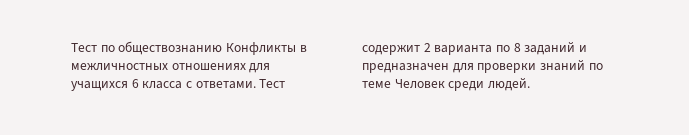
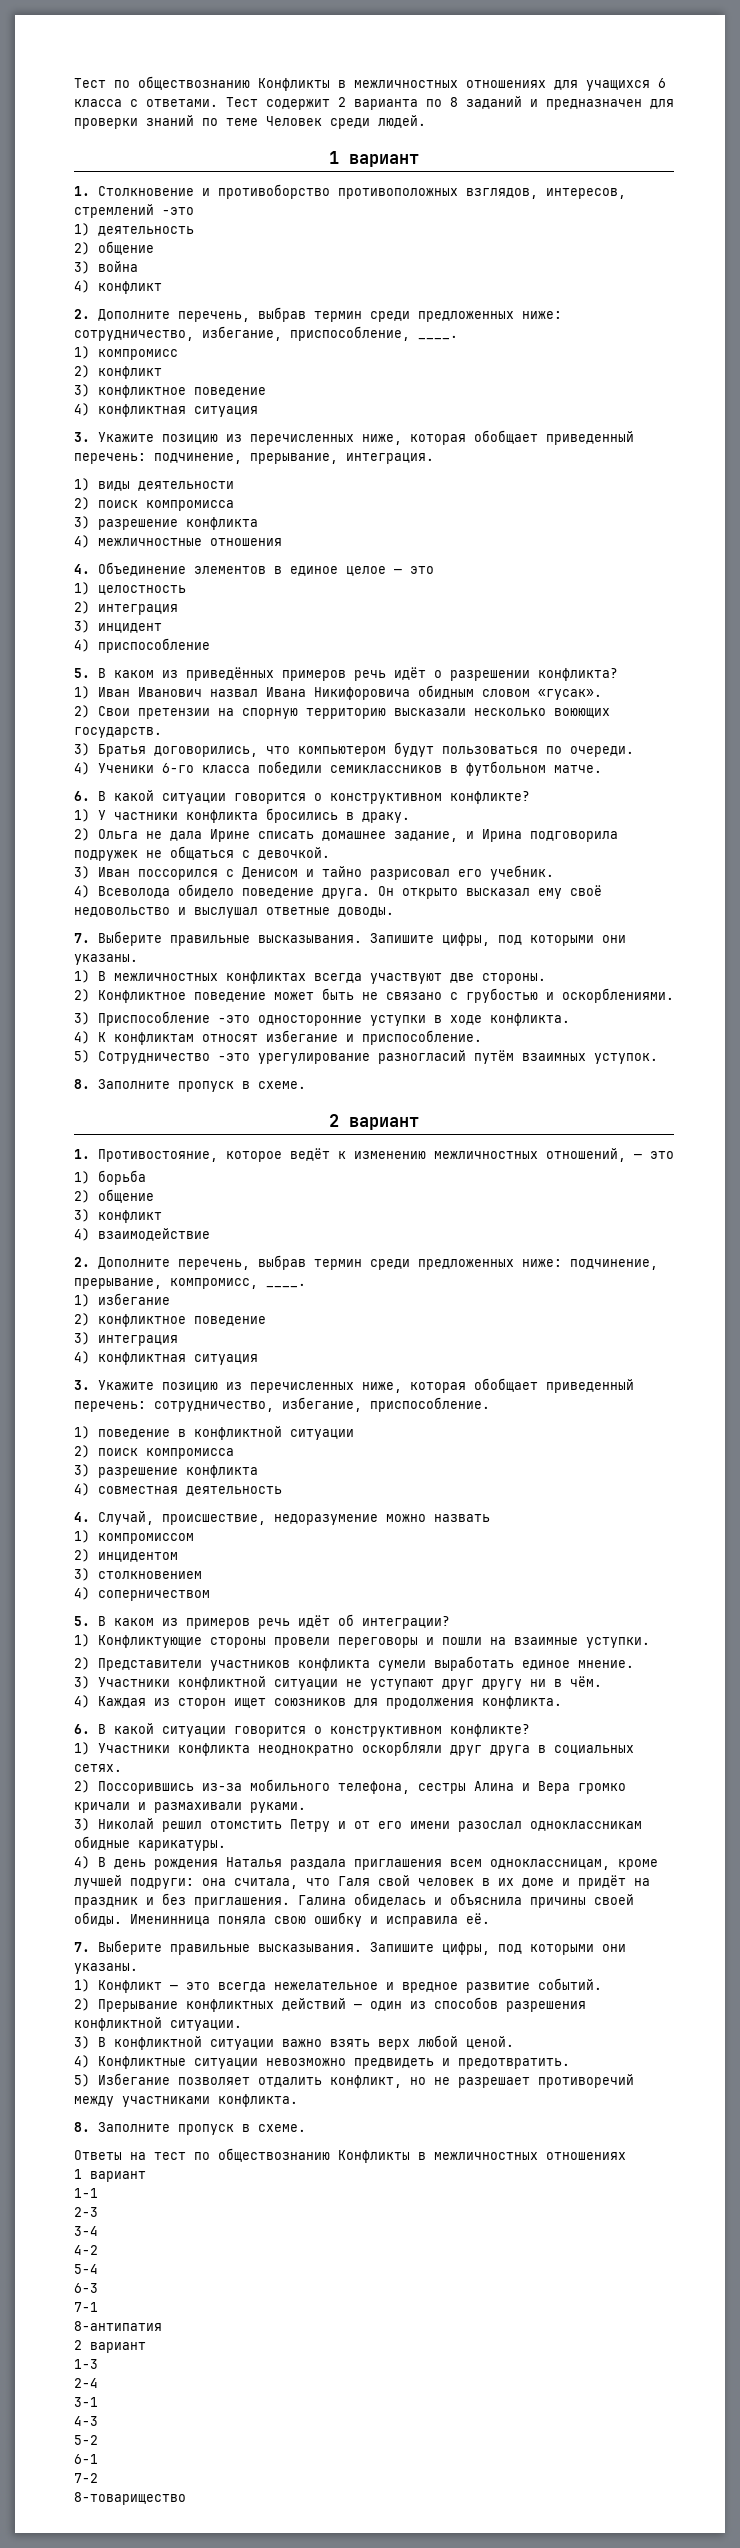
(530, 84) none -> [329,151,419,167] [74,184,626,199] [74,204,194,218] [74,223,194,236] [74,241,154,255] [74,261,138,274] [74,280,162,294] [74,307,562,322] [74,326,458,341] [74,346,178,360] [74,365,162,379] [74,384,266,398] [74,403,258,417] [74,430,634,445] [74,453,434,464] [74,478,234,491] [74,497,234,511] [74,516,258,530] [74,535,282,548] [74,562,434,576] [74,582,186,595] [74,601,178,615] [74,620,162,633] [74,638,210,653] [74,667,618,681] [74,685,602,700] [74,705,610,719] [74,727,162,738] [74,742,634,757] [74,761,602,776] [74,790,530,804] [74,808,410,823] [74,828,618,842] [74,846,330,861] [74,865,554,880] [74,884,602,899] [74,907,394,918] [74,931,626,946] [74,954,138,965] [74,970,546,984] [74,988,674,1003] [74,1011,570,1026] [74,1030,482,1045] [74,1050,658,1064] [74,1079,306,1092] [329,1114,419,1130] [74,1148,674,1162] [74,1170,146,1185] [74,1189,154,1203] [74,1209,162,1223] [74,1228,210,1241] [74,1255,658,1270] [74,1278,306,1289] [74,1293,170,1307] [74,1313,266,1327] [74,1332,178,1346] [74,1351,258,1365] [74,1378,634,1393] [74,1397,490,1412] [74,1426,354,1440] [74,1445,234,1459] [74,1464,258,1478] [74,1483,282,1496] [74,1511,490,1525] [74,1530,194,1544] [74,1549,178,1562] [74,1568,202,1581] [74,1587,210,1601] [74,1614,450,1629] [74,1634,650,1648] [74,1656,634,1671] [74,1676,602,1690] [74,1695,562,1709] [74,1723,530,1737] [74,1741,634,1756] [74,1764,122,1772] [74,1779,626,1794] [74,1802,306,1813] [74,1818,642,1832] [74,1836,226,1851] [74,1856,658,1870] [74,1875,650,1889] [74,1893,634,1908] [74,1912,490,1927] [74,1940,626,1955] [74,1963,138,1974] [74,1978,602,1993] [74,1997,586,2012] [74,2017,242,2031] [74,2035,514,2050] [74,2055,570,2069] [74,2073,634,2088] [74,2094,298,2107] [74,2122,306,2135] [74,2148,626,2163] [74,2169,146,2182] [74,2188,98,2198] [74,2207,98,2217] [74,2226,98,2236] [74,2245,98,2255] [74,2264,98,2274] [74,2283,98,2293] [74,2302,98,2312] [74,2321,162,2331] [74,2340,146,2353] [74,2359,98,2369] [74,2378,98,2388] [74,2397,98,2407] [74,2416,98,2426] [74,2435,98,2445] [74,2454,98,2464] [74,2473,98,2483] [74,2492,186,2505] // 1 вариант // 1. Столкновение и противоборство противоположных взглядов, интересов, стремлений -это // 1) деятельность // 2) общение // 3) война // 4) конфликт // 2. Дополните перечень, выбрав термин среди предложенных ниже: сотрудничество, избегание, приспособление, ____. // 1) компромисс // 2) конфликт // 3) конфликтное поведение // 4) конфликтная ситуация // 3. Укажите позицию из перечисленных ниже, которая обобщает приведенный перечень: подчинение, прерывание, интеграция. // 1) виды деятельности // 2) поиск компромисса // 3) разрешение конфликта // 4) межличностные отношения // 4. Объединение элементов в единое целое — это // 1) целостность // 2) интеграция // 3) инцидент // 4) приспособление // 5. В каком из приведённых примеров речь идёт о разрешении конфликта? // 1) Иван Иванович назвал Ивана Никифоровича обидным словом «гусак». // 2) Свои претензии на спорную территорию высказали несколько воюющих государств. // 3) Братья договорились, что компьютером будут пользоваться по очереди. // 4) Ученики 6-го класса победили семиклассников в футбольном матче. // 6. В какой ситуации говорится о конструктивном конфликте? // 1) У частники конфликта бросились в драку. // 2) Ольга не дала Ирине списать домашнее задание, и Ирина подговорила подружек не общаться с девочкой. // 3) Иван поссорился с Денисом и тайно разрисовал его учебник. // 4) Всеволода обидело поведение друга. Он открыто высказал ему своё недовольство и выслушал ответные доводы. // 7. Выберите правильные высказывания. Запишите цифры, под которыми они указаны. // 1) В межличностных конфликтах всегда участвуют две стороны. // 2) Конфликтное поведение может быть не связано с грубостью и оскорблениями. // 3) Приспособление -это односторонние уступки в ходе конфликта. // 4) К конфликтам относят избегание и приспособление. // 5) Сотрудничество -это урегулирование разногласий путём взаимных уступок. // 8. Заполните пропуск в схеме. // 2 вариант // 1. Противостояние, которое ведёт к изменению межличностных отношений, — это // 1) борьба // 2) общение // 3) конфликт // 4) взаимодействие // 2. Дополните перечень, выбрав термин среди предложенных ниже: подчинение, прерывание, компромисс, ____. // 1) избегание // 2) конфликтное поведение // 3) интеграция // 4) конфликтная ситуация // 3. Укажите позицию из перечисленных ниже, которая обобщает приведенный перечень: сотрудничество, избегание, приспособление. // 1) поведение в конфликтной ситуации // 2) поиск компромисса // 3) разрешение конфликта // 4) совместная деятельность // 4. Случай, происшествие, недоразумение можно назвать // 1) компромиссом // 2) инцидентом // 3) столкновением // 4) соперничеством // 5. В каком из примеров речь идёт об интеграции? // 1) Конфликтующие стороны провели переговоры и пошли на взаимные уступки. // 2) Представители участников конфликта сумели выработать единое мнение. // 3) Участники конфликтной ситуации не уступают друг другу ни в чём. // 4) Каждая из сторон ищет союзников для продолжения конфликта. // 6. В какой ситуации говорится о конструктивном конфликте? // 1) Участники конфликта неоднократно оскорбляли друг друга в социальных сетях. // 2) Поссорившись из-за мобильного телефона, сестры Алина и Вера громко кричали и размахивали руками. // 3) Николай решил отомстить Петру и от его имени разослал одноклассникам обидные карикатуры. // 4) В день рождения Наталья раздала приглашения всем одноклассницам, кроме лучшей подруги: она считала, что Галя свой человек в их доме и придёт на праздник и без приглашения. Галина обиделась и объяснила причины своей обиды. Именинница поняла свою ошибку и исправила её. // 7. Выберите правильные высказывания. Запишите цифры, под которыми они указаны. // 1) Конфликт — это всегда нежелательное и вредное развитие событий. // 2) Прерывание конфликтных действий — один из способов разрешения конфликтной ситуации. // 3) В конфликтной ситуации важно взять верх любой ценой. // 4) Конфликтные ситуации невозможно предвидеть и предотвратить. // 5) Избегание позволяет отдалить конфликт, но не разрешает противоречий между участниками конфликта. // 8. Заполните пропуск в схеме. // Ответы на тест по обществознанию Конфликты в межличностных отношениях // 1 вариант // 1-1 // 2-3 // 3-4 // 4-2 // 5-4 // 6-3 // 7-1 // 8-антипатия // 2 вариант // 1-3 // 2-4 // 3-1 // 4-3 // 5-2 // 6-1 // 7-2 // 8-товарищество

